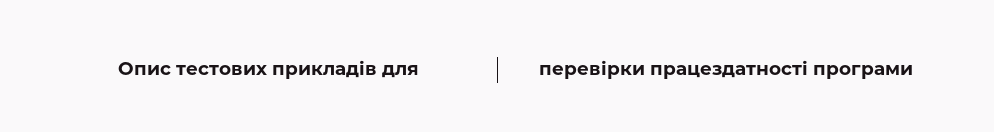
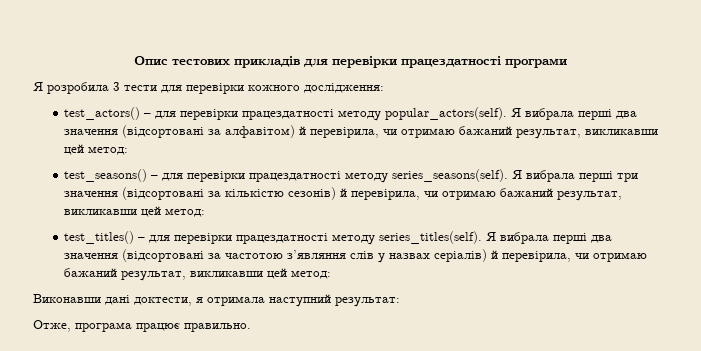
(913, 72) none -> [33,82,384,94] [64,107,638,121] [64,125,659,139] [64,144,129,155] [64,169,639,183] [64,187,623,201] [64,206,206,217] [64,231,613,245] [64,249,648,263] [64,268,332,281] [33,294,400,307] [33,320,251,332] // Я розробила 3 тести для перевірки кожного дослідження: // test_actors() – для перевірки працездатності методу popular_actors(self). Я вибрала перші два значення (відсортовані за алфавітом) й перевірила, чи отримаю бажаний результат, викликавши цей метод: // test_seasons() – для перевірки працездатності методу series_seasons(self). Я вибрала перші три значення (відсортовані за кількістю сезонів) й перевірила, чи отримаю бажаний результат, викликавши цей метод: // test_titles() – для перевірки працездатності методу series_titles(self). Я вибрала перші два значення (відсортовані за частотою з’являння слів у назвах серіалів) й перевірила, чи отримаю бажаний результат, викликавши цей метод: // Виконавши дані доктести, я отримала наступний результат: // Отже, програма працює правильно.

